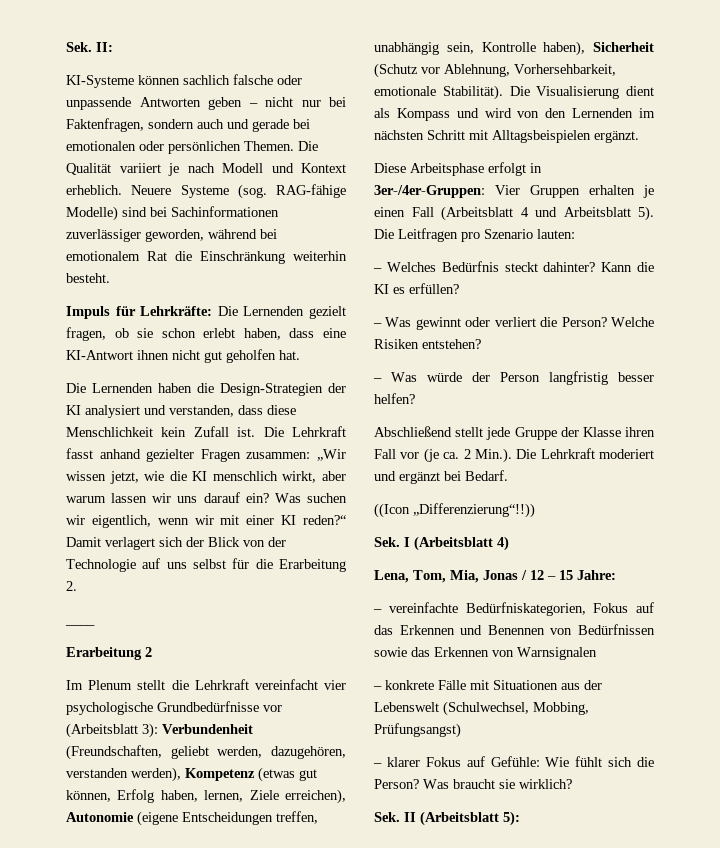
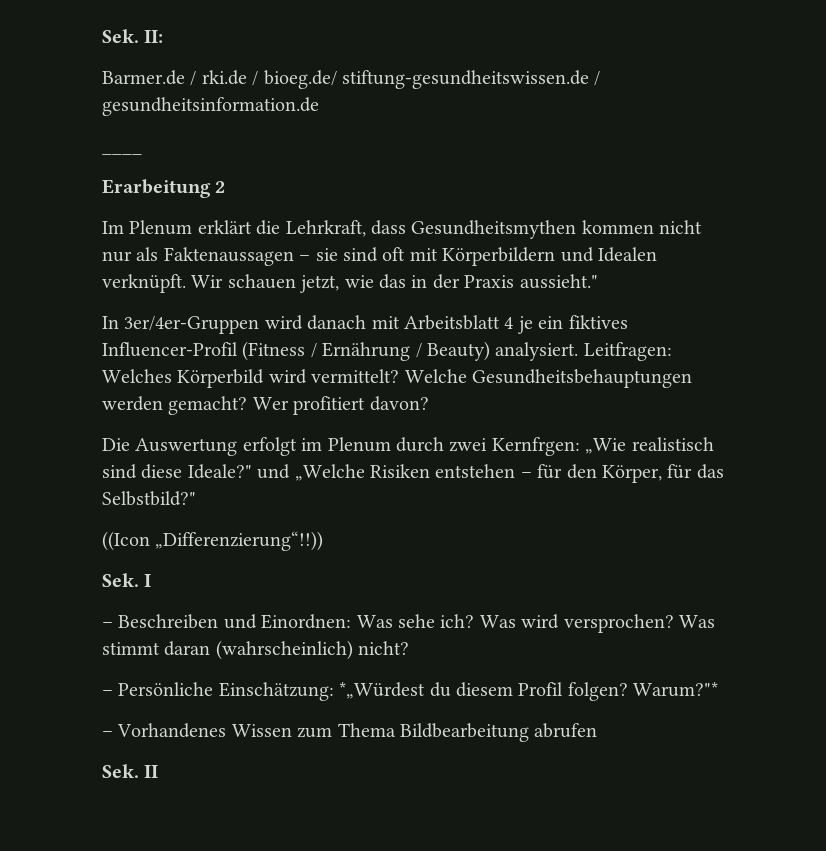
[66,74,302,88] [66,97,346,110] [66,118,310,132] [66,141,318,154] [66,163,346,176] [66,184,346,199] [66,206,279,221] [66,229,277,242] [66,251,347,264] [66,273,110,283] [66,306,346,319] [66,327,347,341] [66,349,300,363] [66,383,346,396] [66,405,296,418] [66,426,346,437] [66,448,346,462] [66,471,346,484] [66,492,347,503] [66,515,346,528] [66,537,286,550] [66,558,346,572] [66,581,77,591] KI-Systeme können sachlich falsche oder unpassende Antworten geben – nicht nur bei Faktenfragen, sondern auch und gerade bei emotionalen oder persönlichen Themen. Die Qualität variiert je nach Modell und Kontext erheblich. Neuere Systeme (sog. RAG-fähige Modelle) sind bei Sachinformationen zuverlässiger geworden, während bei emotionalem Rat die Einschränkung weiterhin besteht. // Impuls für Lehrkräfte: Die Lernenden gezielt fragen, ob sie schon erlebt haben, dass eine KI-Antwort ihnen nicht gut geholfen hat. // Die Lernenden haben die Design-Strategien der KI analysiert und verstanden, dass diese Menschlichkeit kein Zufall ist. Die Lehrkraft fasst anhand gezielter Fragen zusammen: „Wir wissen jetzt, wie die KI menschlich wirkt, aber warum lassen wir uns darauf ein? Was suchen wir eigentlich, wenn wir mit einer KI reden?“ Damit verlagert sich der Blick von der Technologie auf uns selbst für die Erarbeitung 2. -> [102,70,601,89] [102,97,319,116] Barmer.de / rki.de / bioeg.de/ stiftung-gesundheitswissen.de / gesundheitsinformation.de
[137,679,346,690] [66,701,282,715] [66,723,253,738] [66,745,346,760] [66,767,317,782] [66,789,346,804] [66,811,318,826] [374,41,654,56] [374,63,616,78] [374,85,654,100] [374,108,655,121] [374,130,639,143] [374,162,542,176] [374,185,654,198] [374,206,654,221] [374,228,575,242] [373,261,654,272] [374,283,459,294] [373,317,654,330] [374,339,481,349] [373,371,654,385] [374,393,415,404] [374,426,655,440] [374,448,654,463] [374,470,508,484] [374,503,535,518] [374,536,509,551] [374,570,616,583] [373,602,654,616] [374,624,655,635] [374,647,597,660] [373,680,602,690] [374,701,589,716] [374,723,461,738] [373,756,654,767] [374,779,572,789] stellt die Lehrkraft vereinfacht vier psychologische Grundbedürfnisse vor (Arbeitsblatt 3): Verbundenheit (Freundschaften, geliebt werden, dazugehören, verstanden werden), Kompetenz (etwas gut können, Erfolg haben, lernen, Ziele erreichen), Autonomie (eigene Entscheidungen treffen, unabhängig sein, Kontrolle haben), Sicherheit (Schutz vor Ablehnung, Vorhersehbarkeit, emotionale Stabilität). Die Visualisierung dient als Kompass und wird von den Lernenden im nächsten Schritt mit Alltagsbeispielen ergänzt. // Diese Arbeitsphase erfolgt in 3er-/4er-Gruppen: Vier Gruppen erhalten je einen Fall (Arbeitsblatt 4 und Arbeitsblatt 5). Die Leitfragen pro Szenario lauten: // – Welches Bedürfnis steckt dahinter? Kann die KI es erfüllen? // – Was gewinnt oder verliert die Person? Welche Risiken entstehen? // – Was würde der Person langfristig besser helfen? // Abschließend stellt jede Gruppe der Klasse ihren Fall vor (je ca. 2 Min.). Die Lehrkraft moderiert und ergänzt bei Bedarf. // ((Icon „Differenzierung“!!)) // Sek. I (Arbeitsblatt 4) // Lena, Tom, Mia, Jonas / 12 – 15 Jahre: // – vereinfachte Bedürfniskategorien, Fokus auf das Erkennen und Benennen von Bedürfnissen sowie das Erkennen von Warnsignalen // – konkrete Fälle mit Situationen aus der Lebenswelt (Schulwechsel, Mobbing, Prüfungsangst) // – klarer Fokus auf Gefühle: Wie fühlt sich die Person? Was braucht sie wirklich? -> [197,220,703,239] [102,247,657,266] [102,274,598,293] [102,315,628,334] [102,341,672,361] [102,369,692,388] [102,396,429,415] [102,437,714,456] [102,464,724,483] [102,491,196,506] [102,531,324,551] [102,573,152,587] [102,614,715,633] [102,640,410,660] [102,682,719,701] [102,723,598,742] erklärt die Lehrkraft, dass Gesundheitsmythen kommen nicht nur als Faktenaussagen – sie sind oft mit Körperbildern und Idealen verknüpft. Wir schauen jetzt, wie das in der Praxis aussieht." // In 3er/4er-Gruppen wird danach mit Arbeitsblatt 4 je ein fiktives Influencer-Profil (Fitness / Ernährung / Beauty) analysiert. Leitfragen: Welches Körperbild wird vermittelt? Welche Gesundheitsbehauptungen werden gemacht? Wer profitiert davon? // Die Auswertung erfolgt im Plenum durch zwei Kernfrgen: „Wie realistisch sind diese Ideale?" und „Welche Risiken entstehen – für den Körper, für das Selbstbild?" // ((Icon „Differenzierung“!!)) // Sek. I // – Beschreiben und Einordnen: Was sehe ich? Was wird versprochen? Was stimmt daran (wahrscheinlich) nicht? // – Persönliche Einschätzung: *„Würdest du diesem Profil folgen? Warum?"* // – Vorhandenes Wissen zum Thema Bildbearbeitung abrufen
[420,811,520,826] (Arbeitsblatt 5): -> (159, 771) none

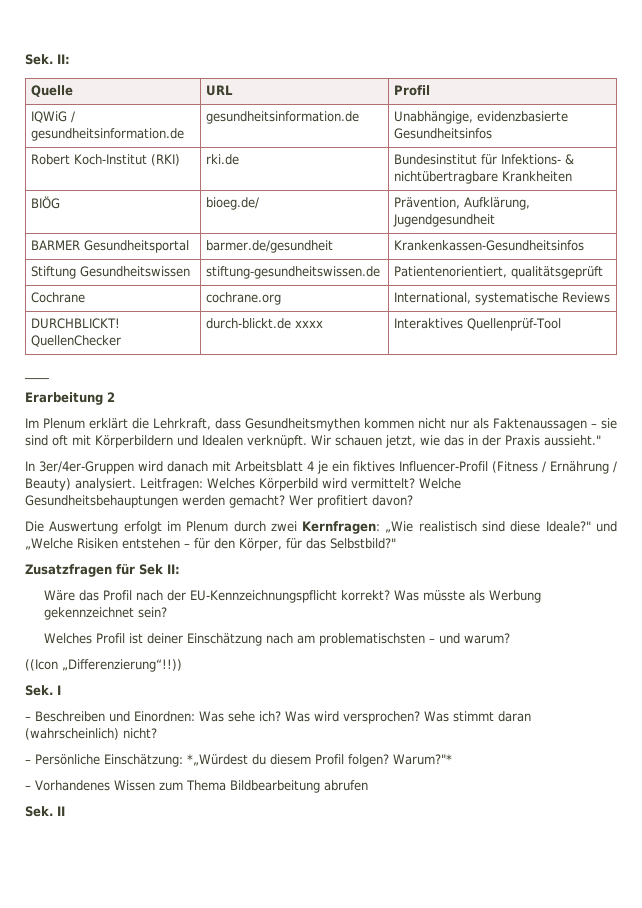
[102,70,601,89] [102,97,319,116] // Barmer.de / rki.de / bioeg.de/ stiftung-gesundheitswissen.de / gesundheitsinformation.de -> [31,85,74,97] [206,85,234,96] [394,85,431,96] [31,111,76,123] [31,128,185,141] [206,111,360,124] [394,111,569,124] [394,128,493,139] [31,154,181,166] [206,154,240,165] [394,154,575,165] [394,171,573,184] [31,196,61,209] [206,197,260,210] [394,197,531,210] [393,214,496,227] [31,240,190,253] [206,240,334,253] [394,240,585,251] [31,266,191,279] [206,266,381,279] [394,266,604,279] [31,292,86,303] [206,292,282,305] [394,292,611,305] [31,318,121,329] [31,335,122,347] [206,318,324,329] [394,318,562,331] // Quelle | URL | Profil // IQWiG / gesundheitsinformation.de | gesundheitsinformation.de | Unabhängige, evidenzbasierte Gesundheitsinfos // Robert Koch-Institut (RKI) | rki.de | Bundesinstitut für Infektions- & nichtübertragbare Krankheiten // BIÖG | bioeg.de/ | Prävention, Aufklärung, Jugendgesundheit // BARMER Gesundheitsportal | barmer.de/gesundheit | Krankenkassen-Gesundheitsinfos // Stiftung Gesundheitswissen | stiftung-gesundheitswissen.de | Patientenorientiert, qualitätsgeprüft // Cochrane | cochrane.org | International, systematische Reviews // DURCHBLICKT! QuellenChecker | durch-blickt.de xxxx | Interaktives Quellenprüf-Tool
[491,437,580,456] Kernfrgen: -> [302,521,381,534] Kernfragen:
(196, 498) none -> [25,563,180,577] [44,590,542,603] [44,607,168,620] [44,633,511,646] // Zusatzfragen für Sek II: // Wäre das Profil nach der EU-Kennzeichnungspflicht korrekt? Was müsste als Werbung gekennzeichnet sein? // Welches Profil ist deiner Einschätzung nach am problematischsten – und warum?

